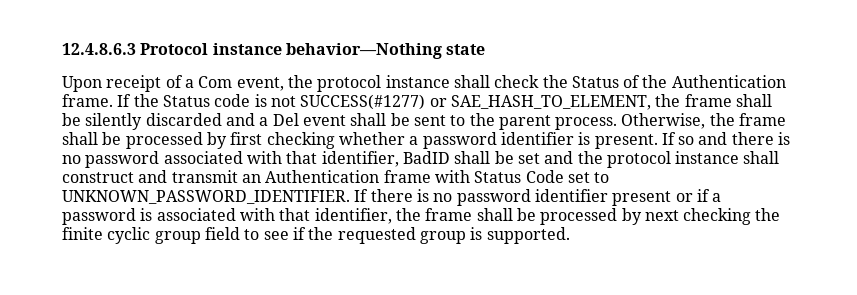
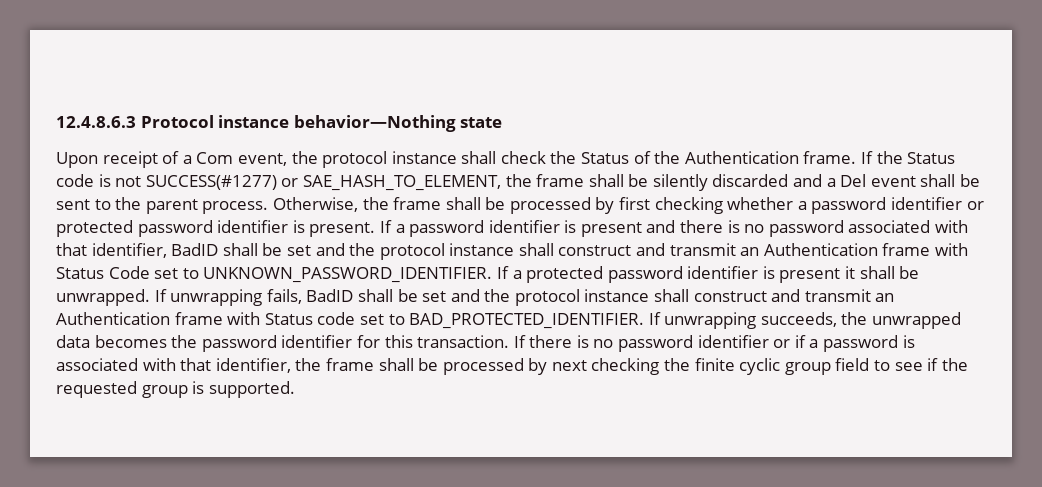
[578,132,695,149] is present. If so -> [966,201,984,210] [56,220,642,237] or protected password identifier is present. If a password identifier is present
(369, 195) none -> [512,266,920,283] [56,289,895,306] [56,312,962,329] [56,335,526,352] a protected password identifier is present it shall be unwrapped. If unwrapping fails, BadID shall be set and the protocol instance shall construct and transmit an Authentication frame with Status code set to BAD_PROTECTED_IDENTIFIER. If unwrapping succeeds, the unwrapped data becomes the password identifier for this transaction. If
[612,191,672,206] present -> (769, 341) none

